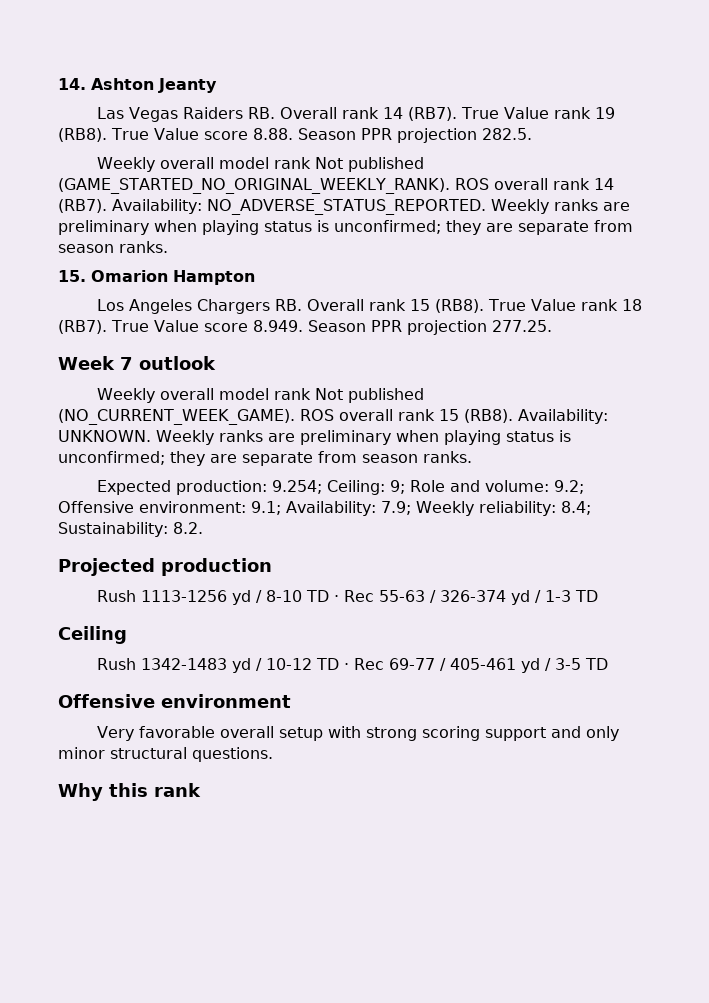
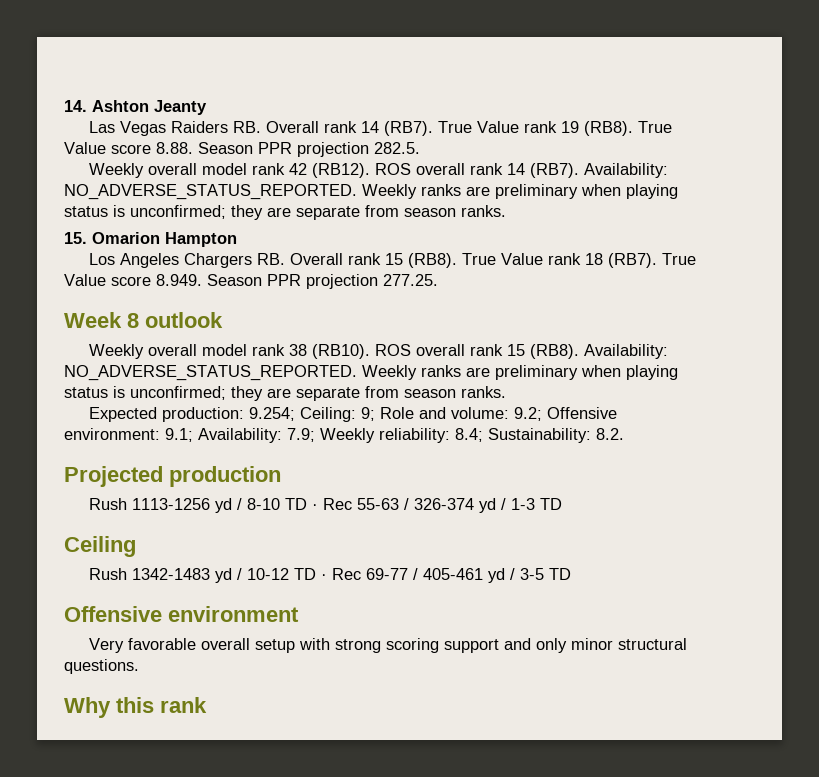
[315,157,425,172] [58,178,450,194] Not published (GAME_STARTED_NO_ORIGINAL_WEEKLY_RANK). -> [289,163,371,178] 42 (RB12).
[120,357,133,370] 7 -> [127,313,139,328] 8
[315,388,425,403] [58,409,295,425] Not published (NO_CURRENT_WEEK_GAME). -> [289,344,371,359] 38 (RB10).
[58,430,151,442] UNKNOWN. -> [64,365,357,381] NO_ADVERSE_STATUS_REPORTED.

